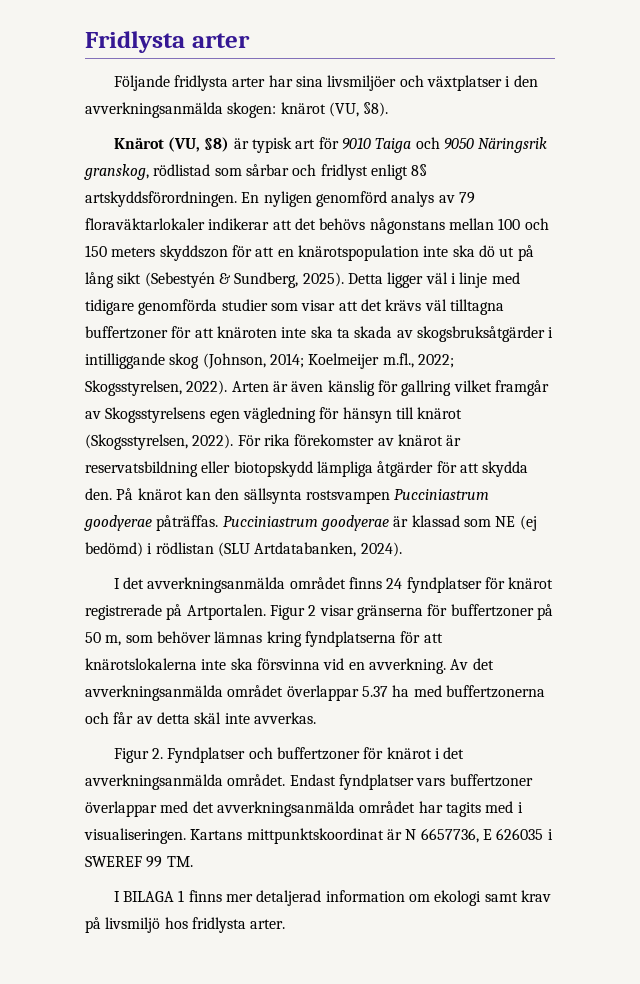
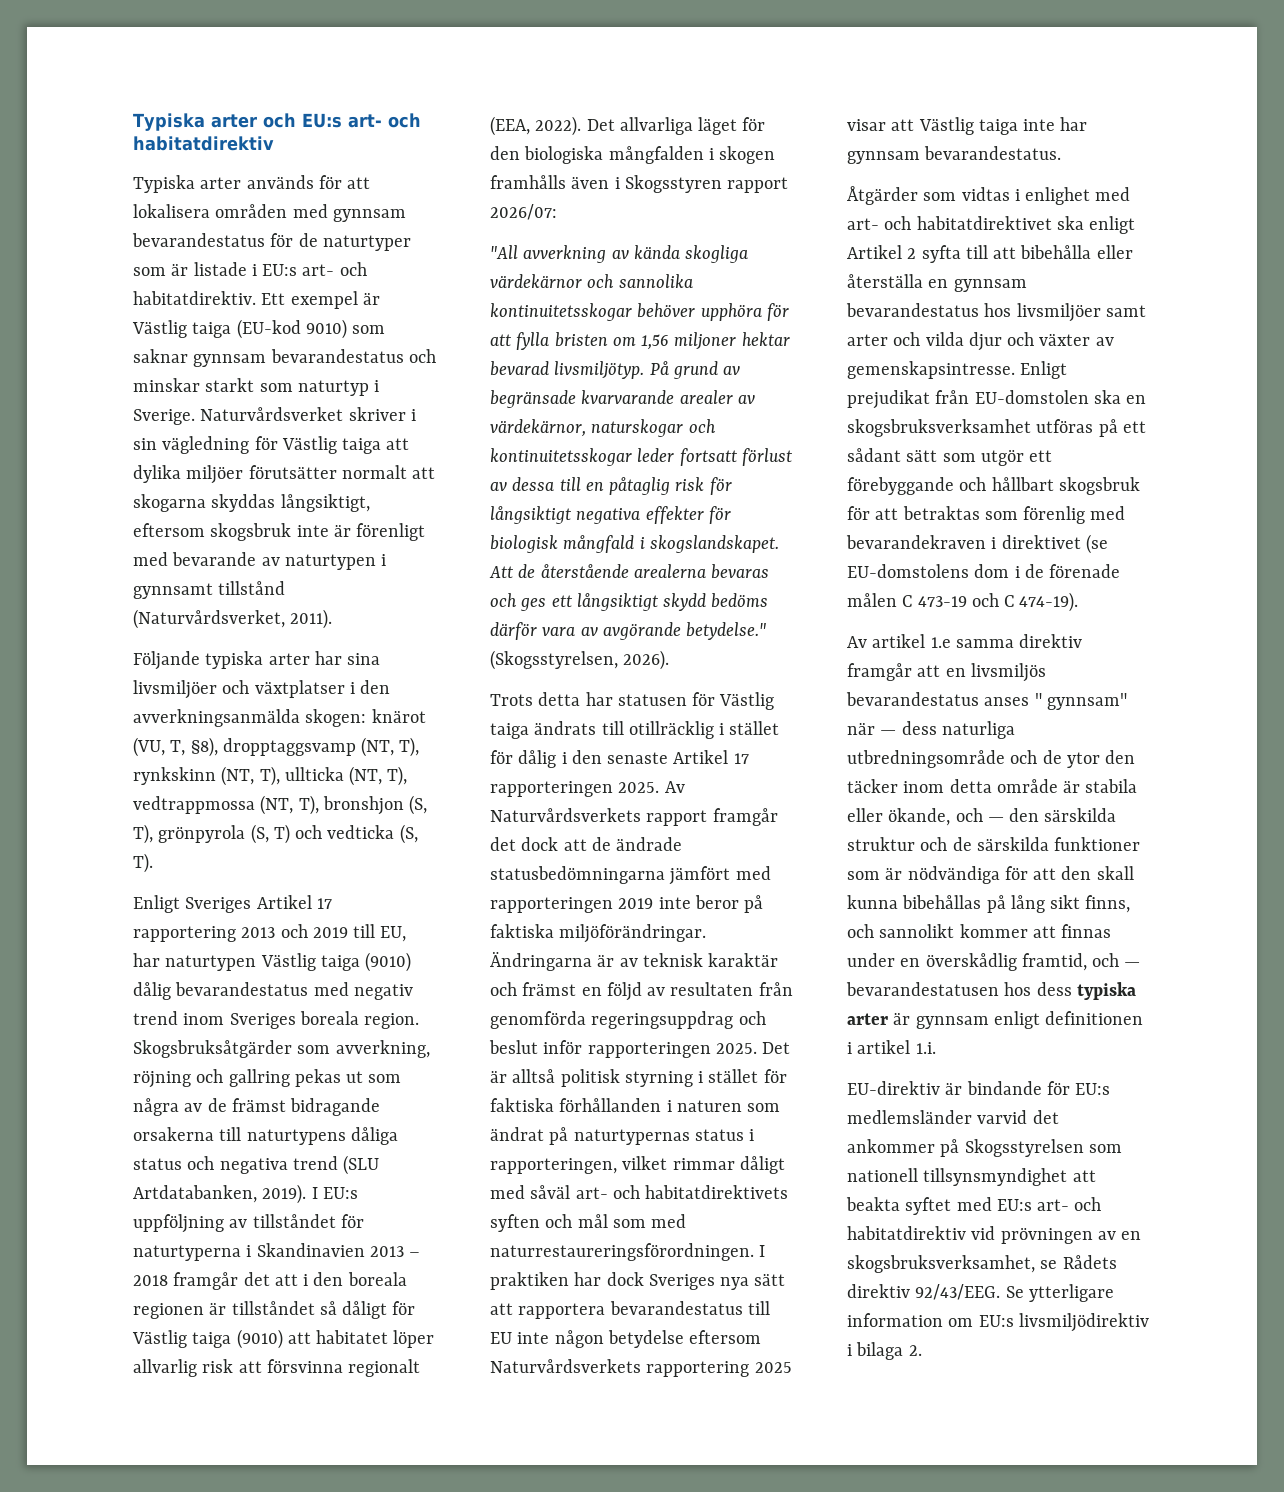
[85,31,250,53] Fridlysta arter -> [133,113,421,131] [133,136,274,151] [133,175,371,193] [133,204,406,222] [132,233,411,251] [133,262,367,276] [133,291,380,309] [132,319,386,339] [133,349,436,367] [133,378,380,396] [133,407,416,425] [133,436,410,454] [133,465,436,484] [133,494,370,512] [133,523,426,541] [133,552,387,570] [133,581,286,599] [133,609,333,629] Typiska arter och EU:s art- och habitatdirektiv // Typiska arter används för att lokalisera områden med gynnsam bevarandestatus för de naturtyper som är listade i EU:s art- och habitatdirektiv. Ett exempel är Västlig taiga (EU-kod 9010) som saknar gynnsam bevarandestatus och minskar starkt som naturtyp i Sverige. Naturvårdsverket skriver i sin vägledning för Västlig taiga att dylika miljöer förutsätter normalt att skogarna skyddas långsiktigt, eftersom skogsbruk inte är förenligt med bevarande av naturtypen i gynnsamt tillstånd (Naturvårdsverket, 2011).
[173,75,228,91] fridlysta -> [205,651,264,669] typiska
[363,102,389,117] [113,137,548,153] [84,164,428,180] [85,191,475,207] [85,218,549,234] [85,245,534,261] [85,272,520,288] [85,299,504,315] [85,326,554,342] [85,353,454,369] [85,380,549,396] [85,407,463,423] [85,434,462,450] [85,461,529,477] [85,488,490,504] [84,515,537,531] [85,542,402,557] [113,577,554,593] [85,604,553,620] [85,631,443,647] [85,658,494,674] [85,685,545,701] [85,712,316,724] [113,747,465,763] [85,774,533,790] [85,801,523,817] [84,828,553,844] [85,856,193,868] [113,890,551,906] [85,917,286,933] §8). // Knärot (VU, §8) är typisk art för 9010 Taiga och 9050 Näringsrik granskog, rödlistad som sårbar och fridlyst enligt 8§ artskyddsförordningen. En nyligen genomförd analys av 79 floraväktarlokaler indikerar att det behövs någonstans mellan 100 och 150 meters skyddszon för att en knärotspopulation inte ska dö ut på lång sikt (Sebestyén & Sundberg, 2025). Detta ligger väl i linje med tidigare genomförda studier som visar att det krävs väl tilltagna buffertzoner för att knäroten inte ska ta skada av skogsbruksåtgärder i intilliggande skog (Johnson, 2014; Koelmeijer m.fl., 2022; Skogsstyrelsen, 2022). Arten är även känslig för gallring vilket framgår av Skogsstyrelsens egen vägledning för hänsyn till knärot (Skogsstyrelsen, 2022). För rika förekomster av knärot är reservatsbildning eller biotopskydd lämpliga åtgärder för att skydda den. På knärot kan den sällsynta rostsvampen Pucciniastrum goodyerae påträffas. Pucciniastrum goodyerae är klassad som NE (ej bedömd) i rödlistan (SLU Artdatabanken, 2024). // I det avverkningsanmälda området finns 24 fyndplatser för knärot registrerade på Artportalen. Figur 2 visar gränserna för buffertzoner på 50 m, som behöver lämnas kring fyndplatserna för att knärotslokalerna inte ska försvinna vid en avverkning. Av det avverkningsanmälda området överlappar 5.37 ha med buffertzonerna och får av detta skäl inte avverkas. // Figur 2. Fyndplatser och buffertzoner för knärot i det avverkningsanmälda området. Endast fyndplatser vars buffertzoner överlappar med det avverkningsanmälda området har tagits med i visualiseringen. Kartans mittpunktskoordinat är N 6657736, E 626035 i SWEREF 99 TM. // I BILAGA 1 finns mer detaljerad information om ekologi samt krav på livsmiljö hos fridlysta arter. -> [170,737,420,757] [133,766,408,786] [133,795,428,815] [133,824,418,844] [133,853,153,873] [133,895,332,913] [133,924,407,942] [133,952,412,972] [133,982,413,1000] [133,1011,420,1029] [133,1040,430,1058] [133,1069,402,1088] [133,1098,381,1116] [133,1127,398,1145] [133,1155,380,1175] [133,1184,358,1204] [133,1214,364,1233] [133,1243,421,1261] [133,1272,407,1290] [133,1301,416,1319] [132,1329,435,1349] [133,1359,421,1377] [490,116,766,136] [490,146,776,164] [490,175,789,193] [490,204,557,220] [490,245,749,263] [490,274,693,288] [490,303,789,321] [490,332,790,350] [490,361,741,379] [490,390,755,408] [490,419,716,437] [490,448,792,466] [490,477,732,495] [490,506,731,524] [490,535,779,553] [489,564,770,579] [490,593,769,611] [490,622,767,640] [490,650,670,670] [490,692,775,710] [490,721,780,739] [490,750,749,768] [490,781,685,797] [490,808,778,826] [490,837,683,851] [490,866,771,885] [490,895,764,913] [490,924,707,943] [490,951,779,971] [490,982,793,1001] [490,1011,766,1029] [489,1040,791,1058] [490,1069,787,1087] [490,1098,781,1112] [490,1127,755,1145] [490,1156,785,1174] [490,1185,789,1199] [490,1214,687,1232] [490,1243,766,1261] [490,1272,786,1290] [490,1301,770,1319] [490,1330,762,1348] [490,1359,792,1377] [847,117,1088,135] [847,146,1062,164] [847,186,1131,205] [847,216,1136,234] [847,245,1133,263] [847,274,1027,292] [846,303,1146,322] [847,332,1114,351] [847,361,1068,379] [847,390,1147,409] [847,419,1146,437] [847,448,1053,466] [847,477,1140,495] [847,506,1126,524] [846,534,1108,554] [847,564,1121,578] [847,592,1079,612] [847,634,1083,648] [847,663,1046,682] [846,692,1127,710] [847,721,1015,739] [847,750,1136,768] [847,779,1138,793] [847,808,1117,826] [847,837,1141,851] [847,866,1134,884] [847,895,1131,913] [847,924,1112,938] [847,953,1141,971] [846,982,1136,1000] [847,1011,1144,1029] [847,1040,936,1054] [847,1081,1111,1095] [847,1110,1059,1124] [847,1139,1122,1157] [847,1168,1096,1186] [846,1197,1102,1215] [847,1226,1142,1244] [847,1255,1117,1273] [847,1284,1114,1302] [847,1313,1149,1332] [847,1342,922,1360] T, §8), dropptaggsvamp (NT, T), rynkskinn (NT, T), ullticka (NT, T), vedtrappmossa (NT, T), bronshjon (S, T), grönpyrola (S, T) och vedticka (S, T). // Enligt Sveriges Artikel 17 rapportering 2013 och 2019 till EU, har naturtypen Västlig taiga (9010) dålig bevarandestatus med negativ trend inom Sveriges boreala region. Skogsbruksåtgärder som avverkning, röjning och gallring pekas ut som några av de främst bidragande orsakerna till naturtypens dåliga status och negativa trend (SLU Artdatabanken, 2019). I EU:s uppföljning av tillståndet för naturtyperna i Skandinavien 2013 – 2018 framgår det att i den boreala regionen är tillståndet så dåligt för Västlig taiga (9010) att habitatet löper allvarlig risk att försvinna regionalt (EEA, 2022). Det allvarliga läget för den biologiska mångfalden i skogen framhålls även i Skogsstyren rapport 2026/07: // "All avverkning av kända skogliga värdekärnor och sannolika kontinuitetsskogar behöver upphöra för att fylla bristen om 1,56 miljoner hektar bevarad livsmiljötyp. På grund av begränsade kvarvarande arealer av värdekärnor, naturskogar och kontinuitetsskogar leder fortsatt förlust av dessa till en påtaglig risk för långsiktigt negativa effekter för biologisk mångfald i skogslandskapet. Att de återstående arealerna bevaras och ges ett långsiktigt skydd bedöms därför vara av avgörande betydelse." (Skogsstyrelsen, 2026). // Trots detta har statusen för Västlig taiga ändrats till otillräcklig i stället för dålig i den senaste Artikel 17 rapporteringen 2025. Av Naturvårdsverkets rapport framgår det dock att de ändrade statusbedömningarna jämfört med rapporteringen 2019 inte beror på faktiska miljöförändringar. Ändringarna är av teknisk karaktär och främst en följd av resultaten från genomförda regeringsuppdrag och beslut inför rapporteringen 2025. Det är alltså politisk styrning i stället för faktiska förhållanden i naturen som ändrat på naturtypernas status i rapporteringen, vilket rimmar dåligt med såväl art- och habitatdirektivets syften och mål som med naturrestaureringsförordningen. I praktiken har dock Sveriges nya sätt att rapportera bevarandestatus till EU inte någon betydelse eftersom Naturvårdsverkets rapportering 2025 visar att Västlig taiga inte har gynnsam bevarandestatus. // Åtgärder som vidtas i enlighet med art- och habitatdirektivet ska enligt Artikel 2 syfta till att bibehålla eller återställa en gynnsam bevarandestatus hos livsmiljöer samt arter och vilda djur och växter av gemenskapsintresse. Enligt prejudikat från EU-domstolen ska en skogsbruksverksamhet utföras på ett sådant sätt som utgör ett förebyggande och hållbart skogsbruk för att betraktas som förenlig med bevarandekraven i direktivet (se EU-domstolens dom i de förenade målen C 473-19 och C 474-19). // Av artikel 1.e samma direktiv framgår att en livsmiljös bevarandestatus anses " gynnsam" när — dess naturliga utbredningsområde och de ytor den täcker inom detta område är stabila eller ökande, och — den särskilda struktur och de särskilda funktioner som är nödvändiga för att den skall kunna bibehållas på lång sikt finns, och sannolikt kommer att finnas under en överskådlig framtid, och — bevarandestatusen hos dess typiska arter är gynnsam enligt definitionen i artikel 1.i. // EU-direktiv är bindande för EU:s medlemsländer varvid det ankommer på Skogsstyrelsen som nationell tillsynsmyndighet att beakta syftet med EU:s art- och habitatdirektiv vid prövningen av en skogsbruksverksamhet, se Rådets direktiv 92/43/EEG. Se ytterligare information om EU:s livsmiljödirektiv i bilaga 2.

